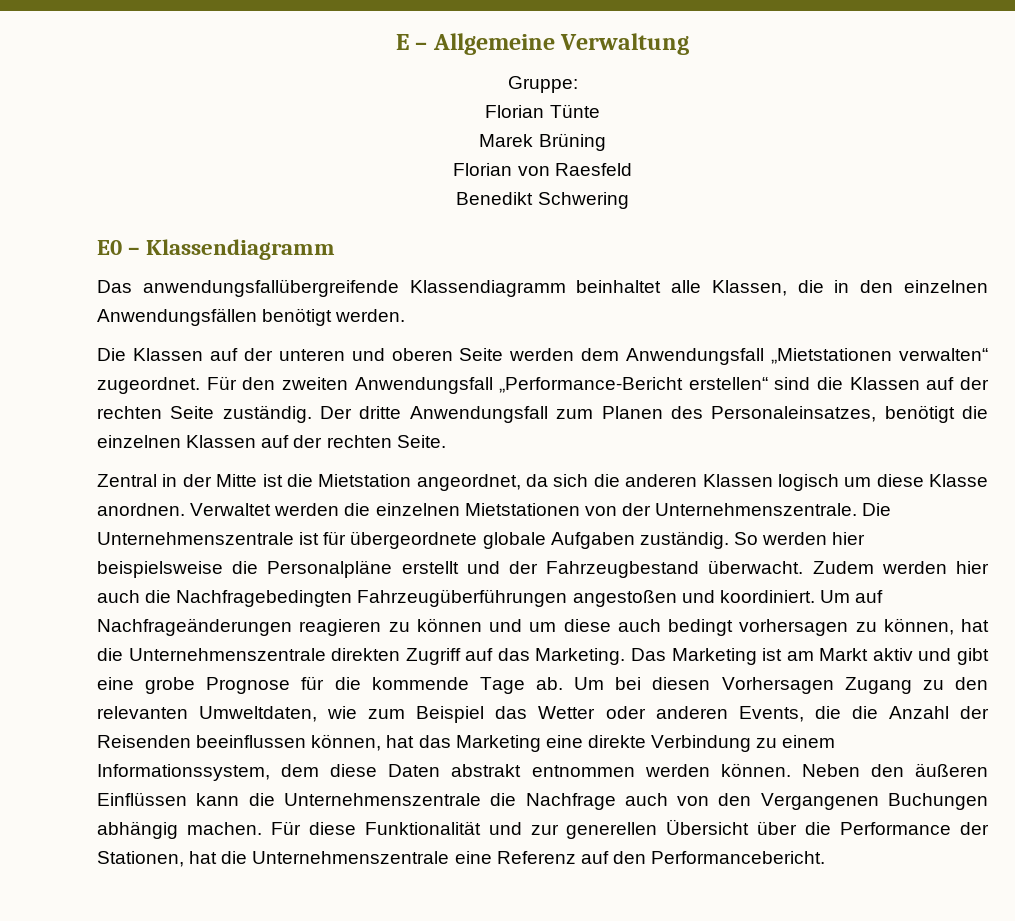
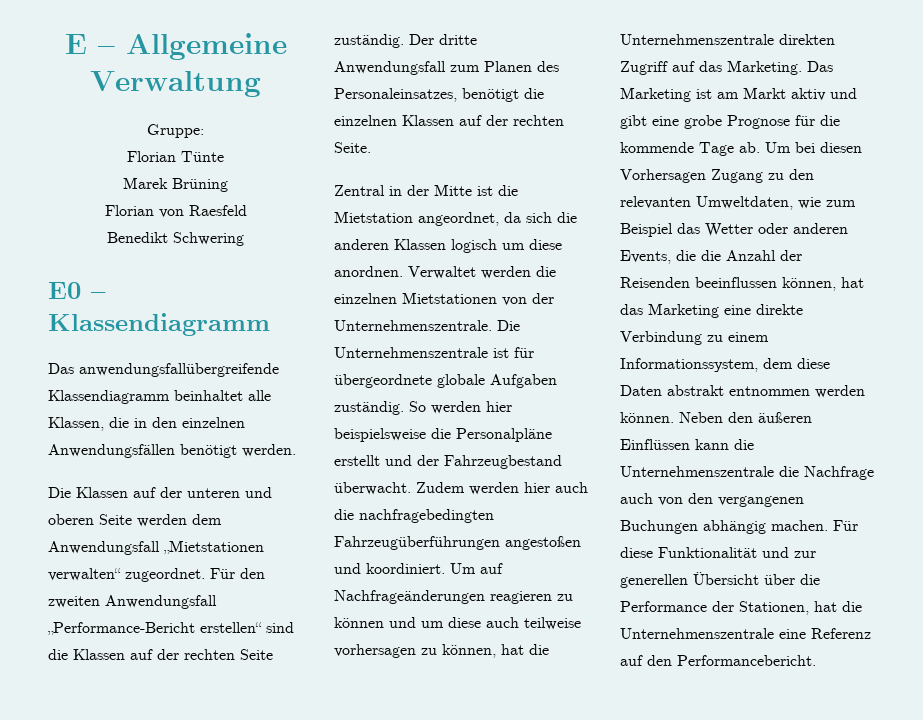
[929,474,988,487] Klasse -> (562, 244) none
[176,590,353,607] Nachfragebedingten -> [359,509,494,523] nachfragebedingten
[668,619,733,636] bedingt -> [524,617,581,630] teilweise
[760,793,879,810] Vergangenen -> [718,496,804,507] vergangenen

